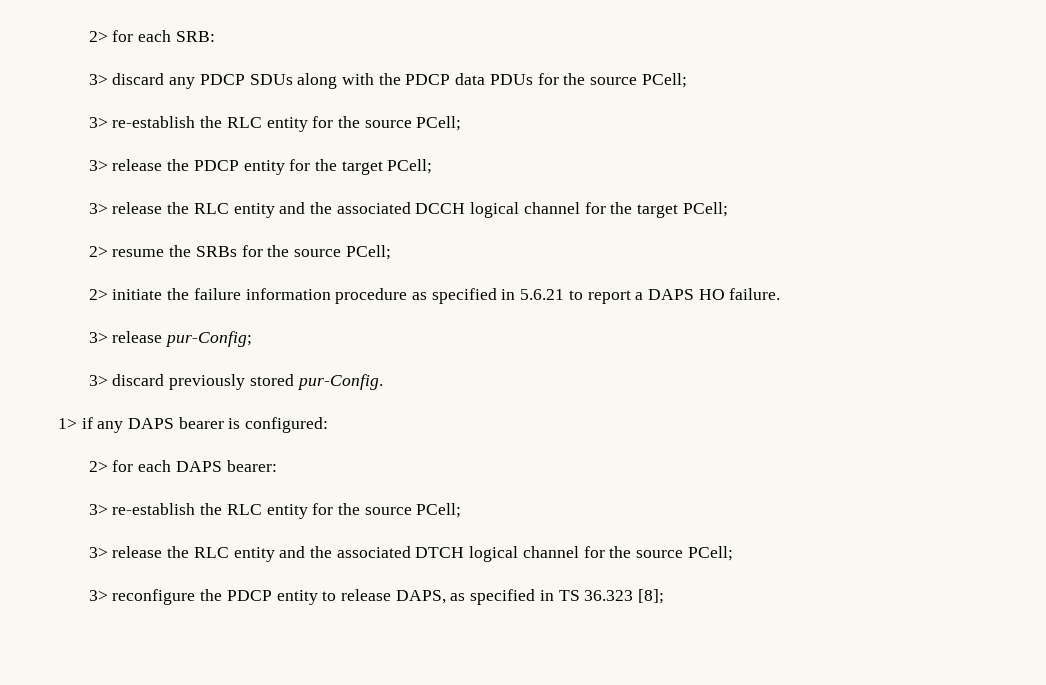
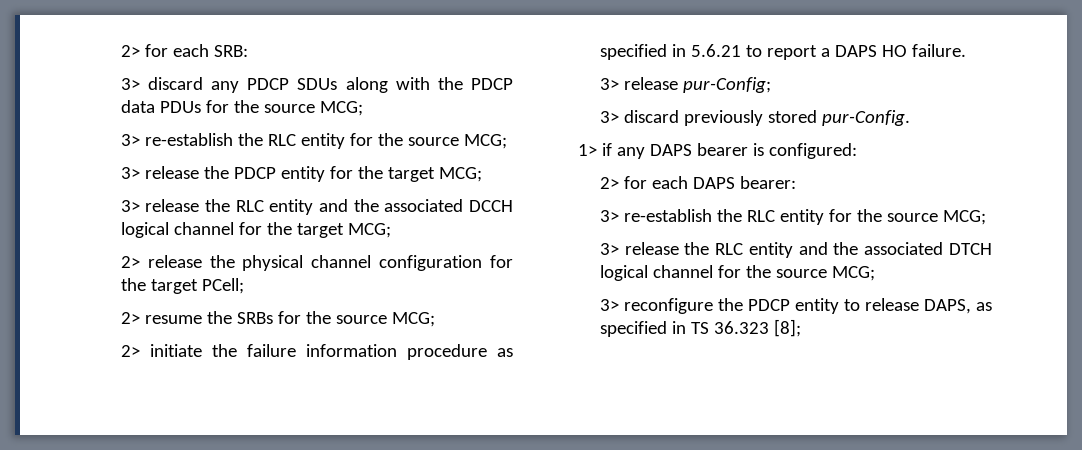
[641,73,687,88] [88,116,462,132] PCell; // 3> re-establish the RLC entity for the source PCell; -> [319,101,363,116] [120,133,507,149] MCG; // 3> re-establish the RLC entity for the source MCG;
[387,159,433,174] PCell; -> [438,167,482,182] MCG;
(679, 211) none -> [347,223,391,238] [120,255,513,271] [120,278,198,294] MCG; // 2> release the physical channel configuration for the target
[345,245,391,260] PCell; -> [391,312,435,327] MCG;
[416,503,462,518] PCell; -> [942,210,986,225] MCG;
[687,546,733,561] PCell; -> [831,266,875,281] MCG;

